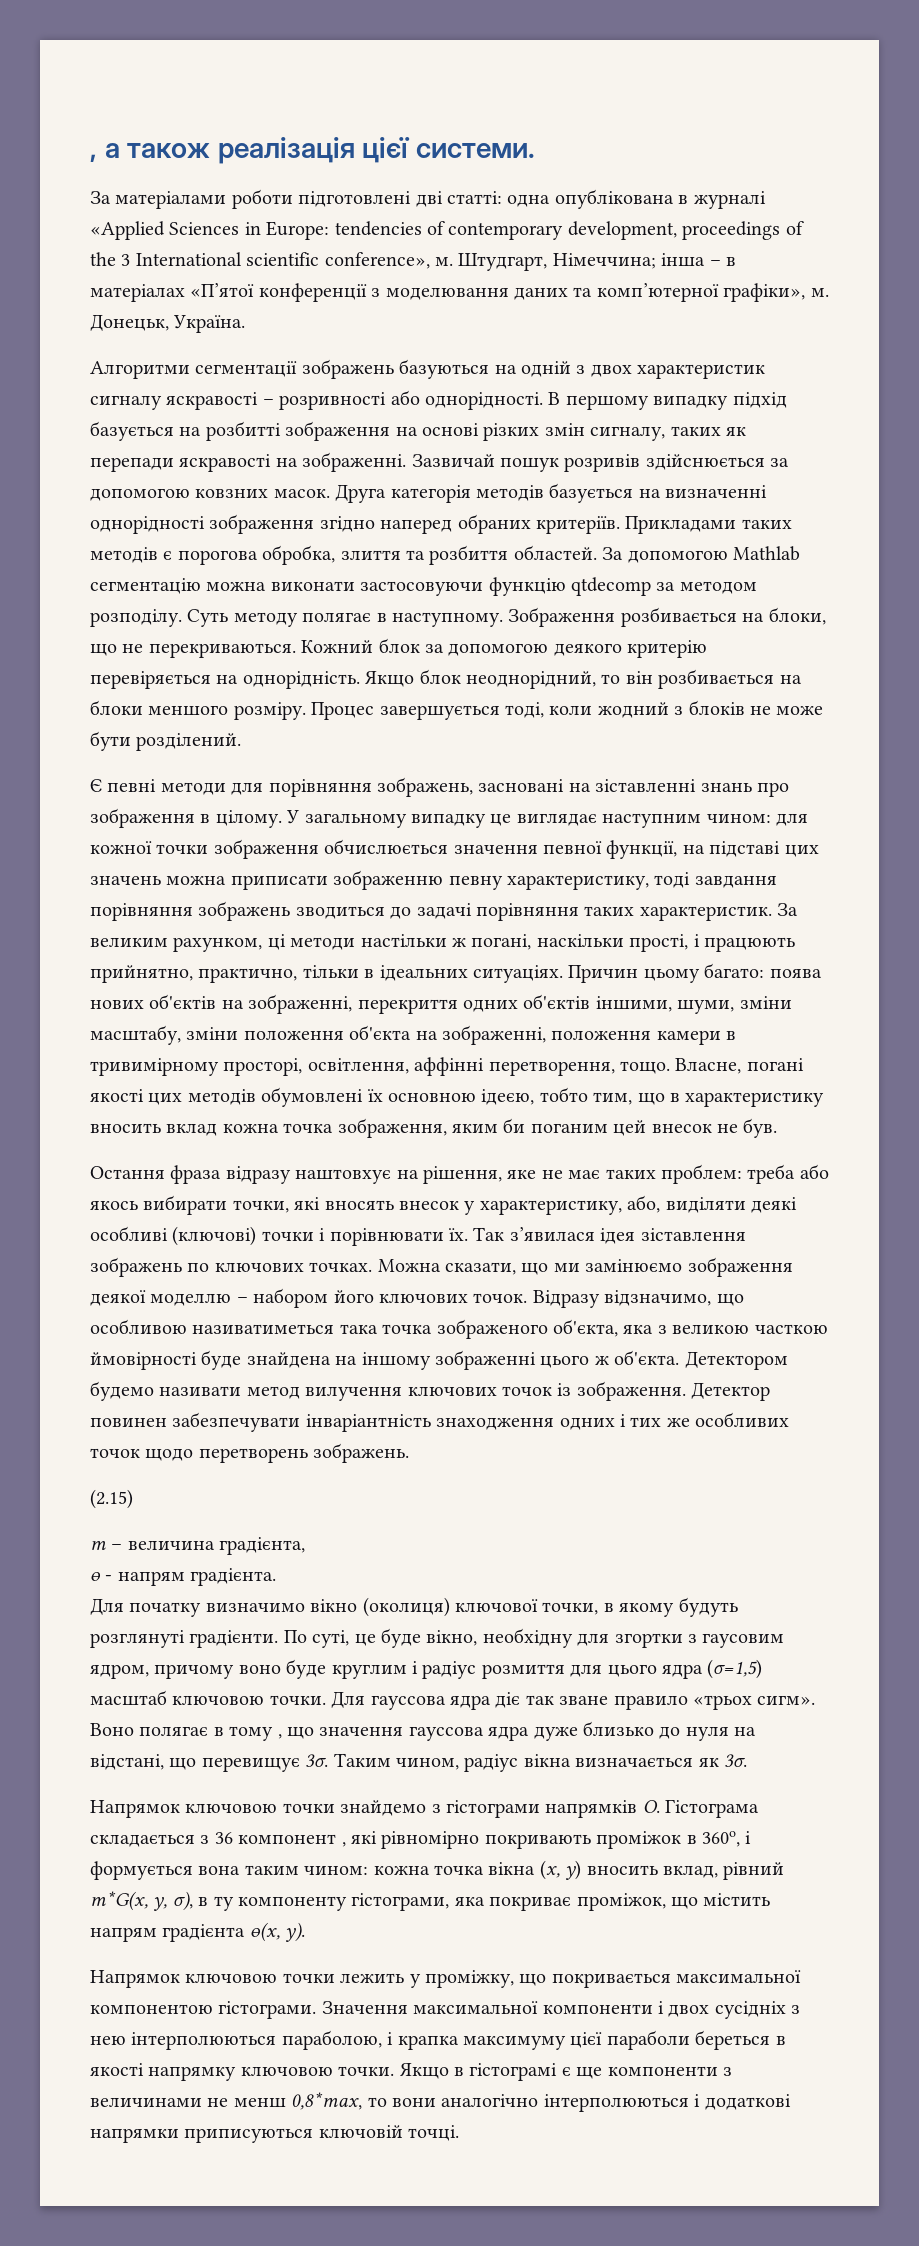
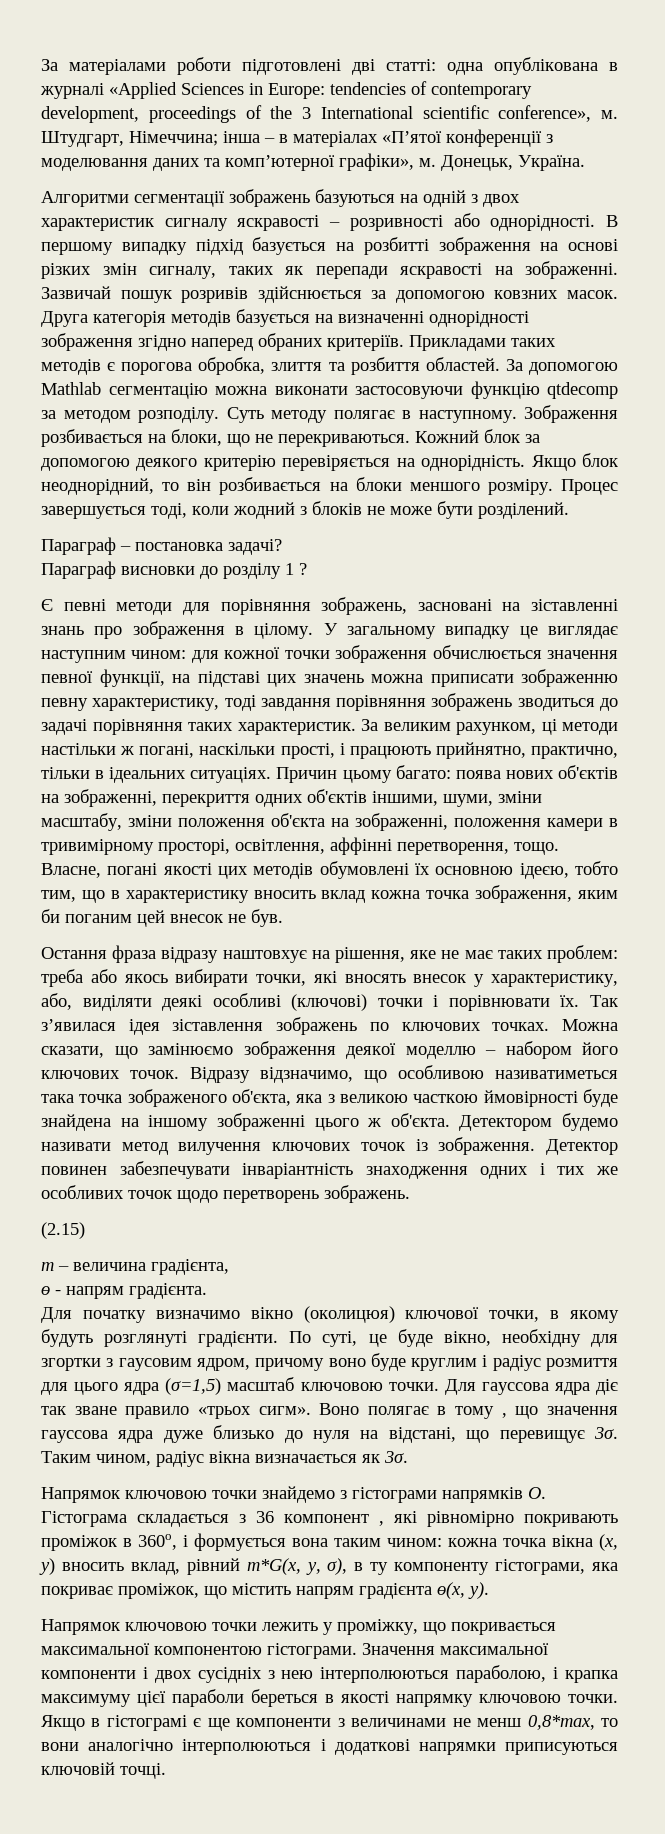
[90,137,535,164] , а також реалізація цієї системи. // -> (41, 65) none
(242, 742) none -> [41,537,282,555] [41,561,307,579] // Параграф – постановка задачі? // Параграф висновки до розділу 1 ?
[553,1263,580,1272] ми -> (138, 1052) none
[362,1597,450,1617] (околиця) -> [303,1306,395,1323] (околицюя)

